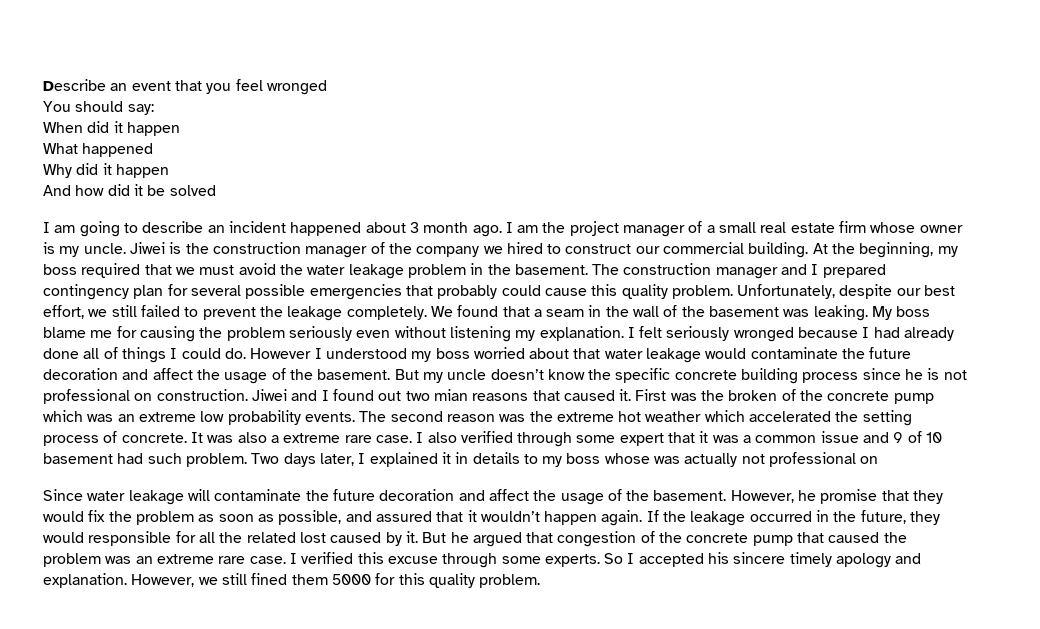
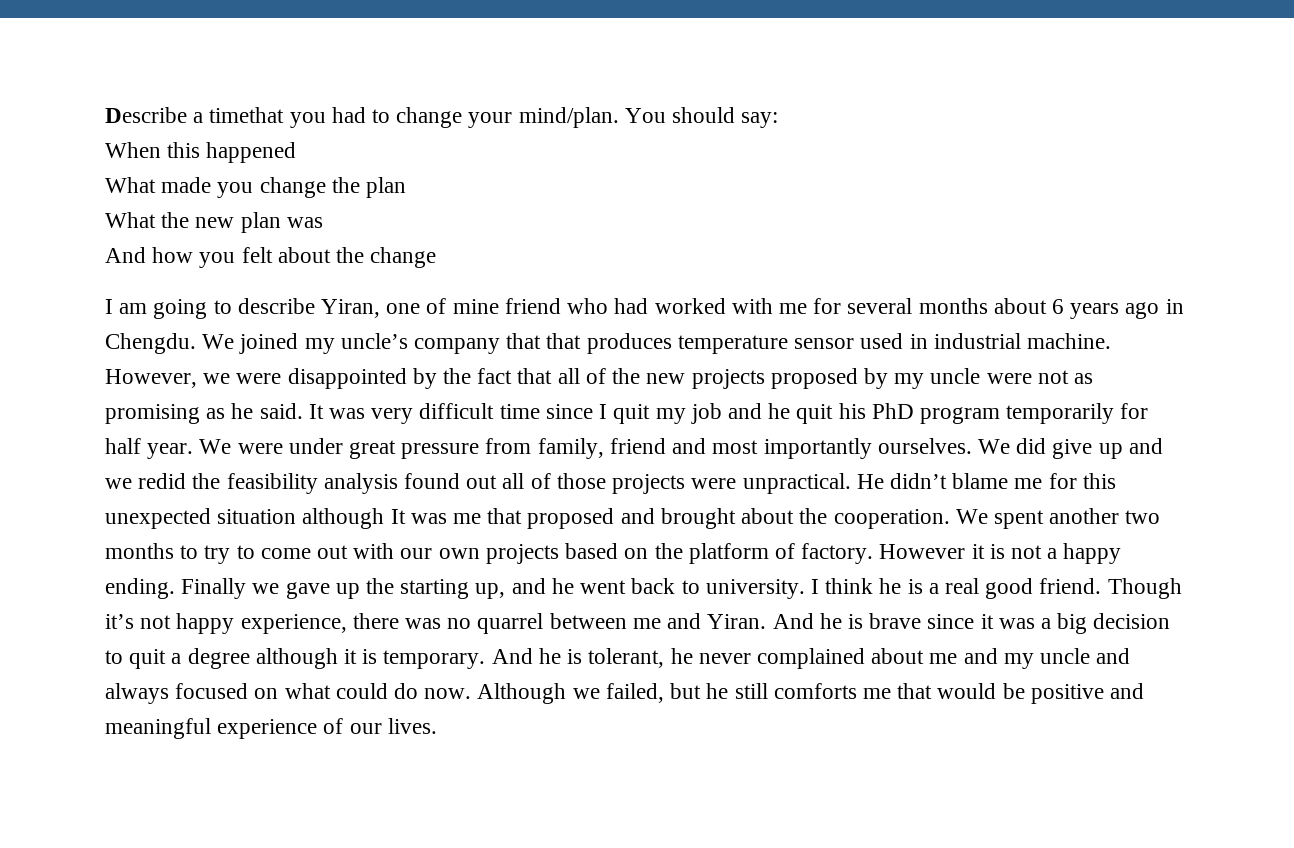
[110,79,327,95] [43,101,154,115] [43,121,180,136] [43,143,154,157] [43,163,169,178] [43,184,216,196] an event that you feel wronged // You should say: // When did it happen // What happened // Why did it happen // And how did it be solved -> [193,107,779,128] [105,142,297,163] [105,177,407,198] [105,212,323,233] [105,247,437,268] a timethat you had to change your mind/plan. You should say: // When this happened // What made you change the plan // What the new plan was // And how you felt about the change
[207,221,963,237] [43,242,958,258] [43,263,886,279] [43,284,956,300] [43,305,931,321] [43,326,955,342] [43,347,912,363] [43,368,967,384] [43,389,934,404] [43,410,912,426] [43,431,943,447] [43,452,879,467] [43,489,944,505] [43,510,941,526] [43,531,907,547] [43,552,922,568] [43,573,541,588] an incident happened about 3 month ago. I am the project manager of a small real estate firm whose owner is my uncle. Jiwei is the construction manager of the company we hired to construct our commercial building. At the beginning, my boss required that we must avoid the water leakage problem in the basement. The construction manager and I prepared contingency plan for several possible emergencies that probably could cause this quality problem. Unfortunately, despite our best effort, we still failed to prevent the leakage completely. We found that a seam in the wall of the basement was leaking. My boss blame me for causing the problem seriously even without listening my explanation. I felt seriously wronged because I had already done all of things I could do. However I understood my boss worried about that water leakage would contaminate the future decoration and affect the usage of the basement. But my uncle doesn’t know the specific concrete building process since he is not professional on construction. Jiwei and I found out two mian reasons that caused it. First was the broken of the concrete pump which was an extreme low probability events. The second reason was the extreme hot weather which accelerated the setting process of concrete. It was also a extreme rare case. I also verified through some expert that it was a common issue and 9 of 10 basement had such problem. Two days later, I explained it in details to my boss whose was actually not professional on // Since water leakage will contaminate the future decoration and affect the usage of the basement. However, he promise that they would fix the problem as soon as possible, and assured that it wouldn’t happen again. If the leakage occurred in the future, they would responsible for all the related lost caused by it. But he argued that congestion of the concrete pump that caused the problem was an extreme rare case. I verified this excuse through some experts. So I accepted his sincere timely apology and explanation. However, we still fined them 5000 for this quality problem. -> [321,298,1184,319] [105,333,1111,354] [105,368,1093,389] [105,403,1149,424] [105,438,1163,459] [105,473,1116,494] [105,508,1161,529] [105,543,1122,564] [105,578,1182,599] [105,613,1171,634] [105,648,1131,669] [105,683,1144,704] [105,718,437,739] Yiran, one of mine friend who had worked with me for several months about 6 years ago in Chengdu. We joined my uncle’s company that that produces temperature sensor used in industrial machine. However, we were disappointed by the fact that all of the new projects proposed by my uncle were not as promising as he said. It was very difficult time since I quit my job and he quit his PhD program temporarily for half year. We were under great pressure from family, friend and most importantly ourselves. We did give up and we redid the feasibility analysis found out all of those projects were unpractical. He didn’t blame me for this unexpected situation although It was me that proposed and brought about the cooperation. We spent another two months to try to come out with our own projects based on the platform of factory. However it is not a happy ending. Finally we gave up the starting up, and he went back to university. I think he is a real good friend. Though it’s not happy experience, there was no quarrel between me and Yiran. And he is brave since it was a big decision to quit a degree although it is temporary. And he is tolerant, he never complained about me and my uncle and always focused on what could do now. Although we failed, but he still comforts me that would be positive and meaningful experience of our lives.

